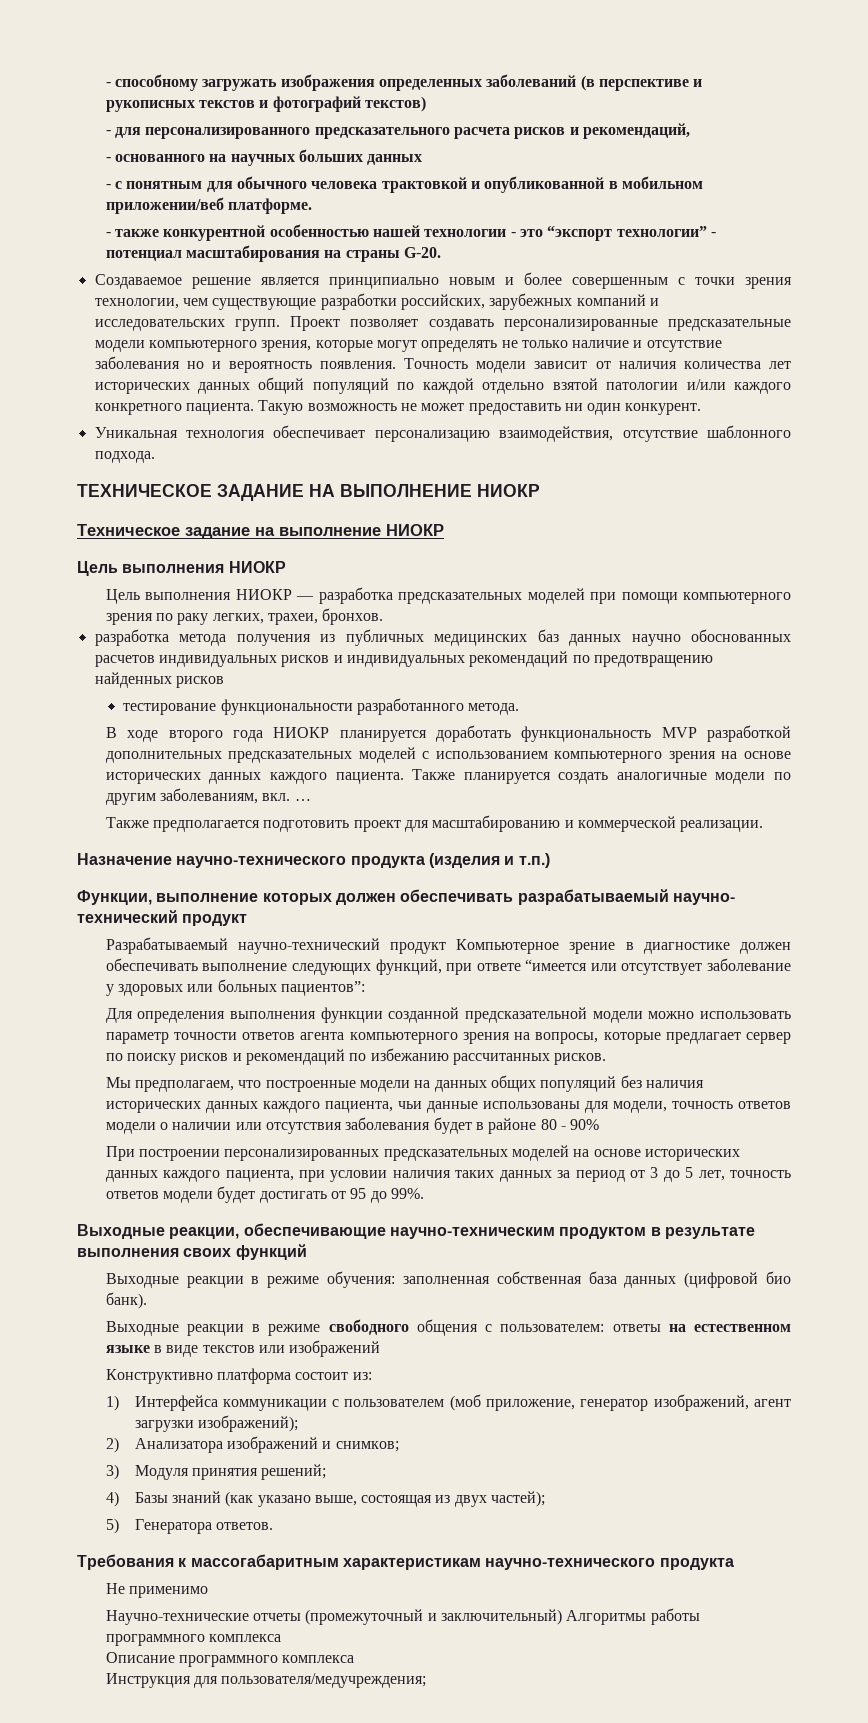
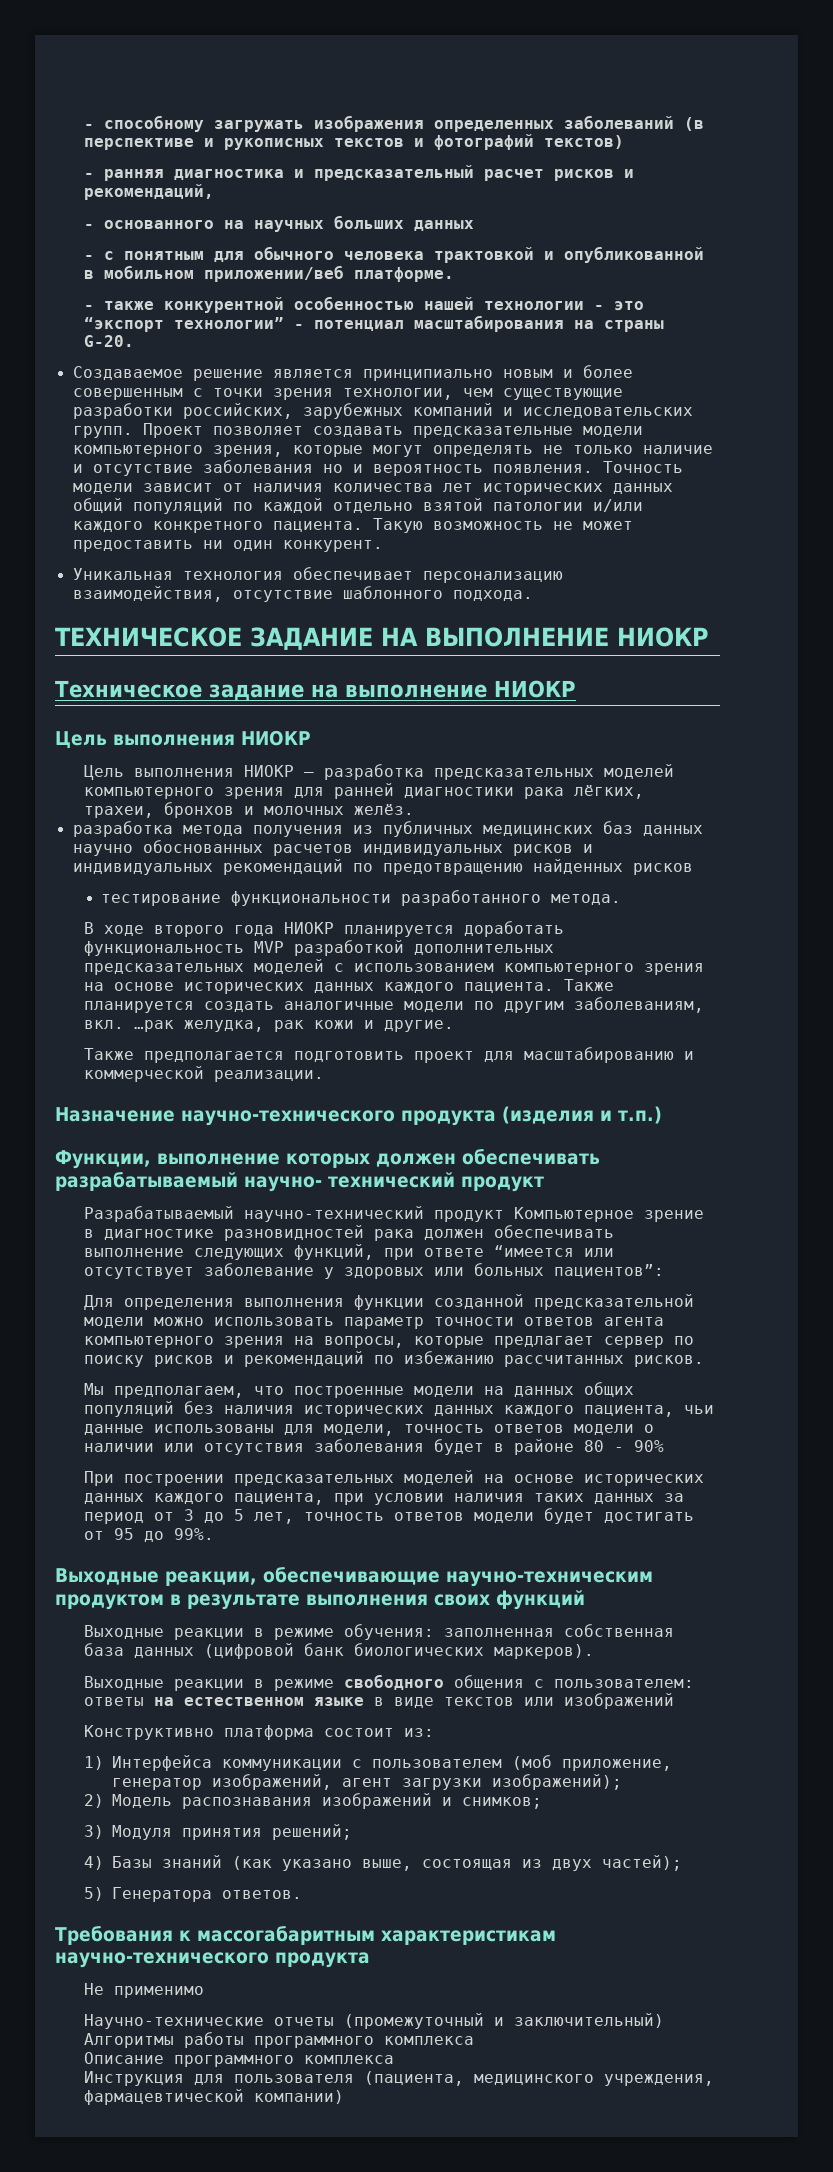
[115,127,511,139] для персонализированного предсказательного расчета -> [103,165,544,181] ранняя диагностика и предсказательный расчет
[503,319,658,331] персонализированные -> (403, 431) none
[590,592,791,604] [105,608,384,625] при помощи компьютерного зрения по раку легких, трахеи, бронхов. -> [83,783,644,799] [83,802,414,818] компьютерного зрения для ранней диагностики рака лёгких, трахеи, бронхов и молочных желёз.
[294,799,311,801] … -> [133,1020,454,1032] …рак желудка, рак кожи и другие.
(730, 948) none -> [223,1225,414,1241] разновидностей рака
[224,1149,380,1161] персонализированных -> (224, 1480) none
[765,1271,791,1284] [105,1292,147,1309] био банк). -> [303,1643,594,1659] банк биологических маркеров).
[134,1438,223,1453] Анализатора -> [112,1794,313,1809] Модель распознавания
[221,1673,427,1688] пользователя/медучреждения; -> [233,2071,714,2086] [83,2089,344,2105] пользователя (пациента, медицинского учреждения, фармацевтической компании)

